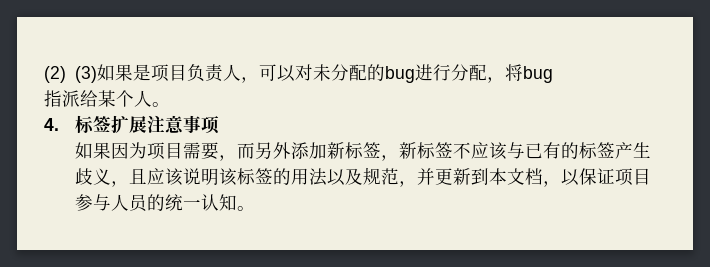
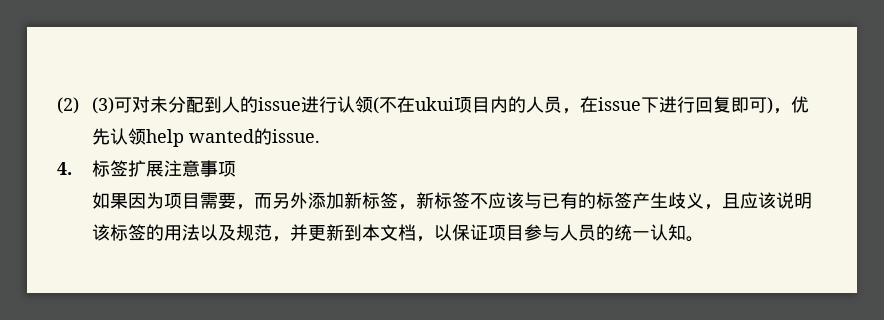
[96,64,553,83] [44,90,170,107] 如果是项目负责人，可以对未分配的bug进行分配，将bug // 指派给某个人。 -> [114,96,810,114] [92,128,321,147] 可对未分配到人的issue进行认领(不在ukui项目内的人员，在issue下进行回复即可)，优先认领help wanted的issue.

